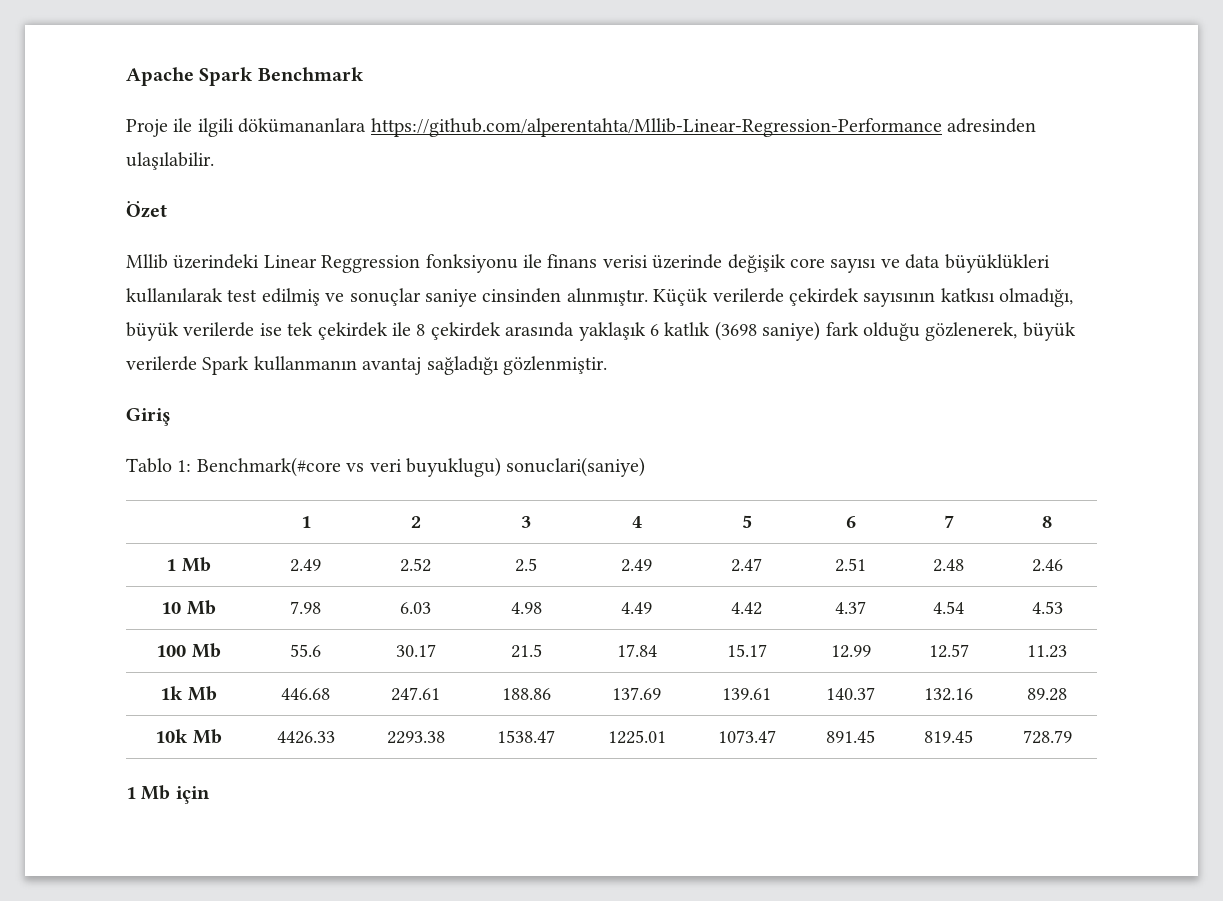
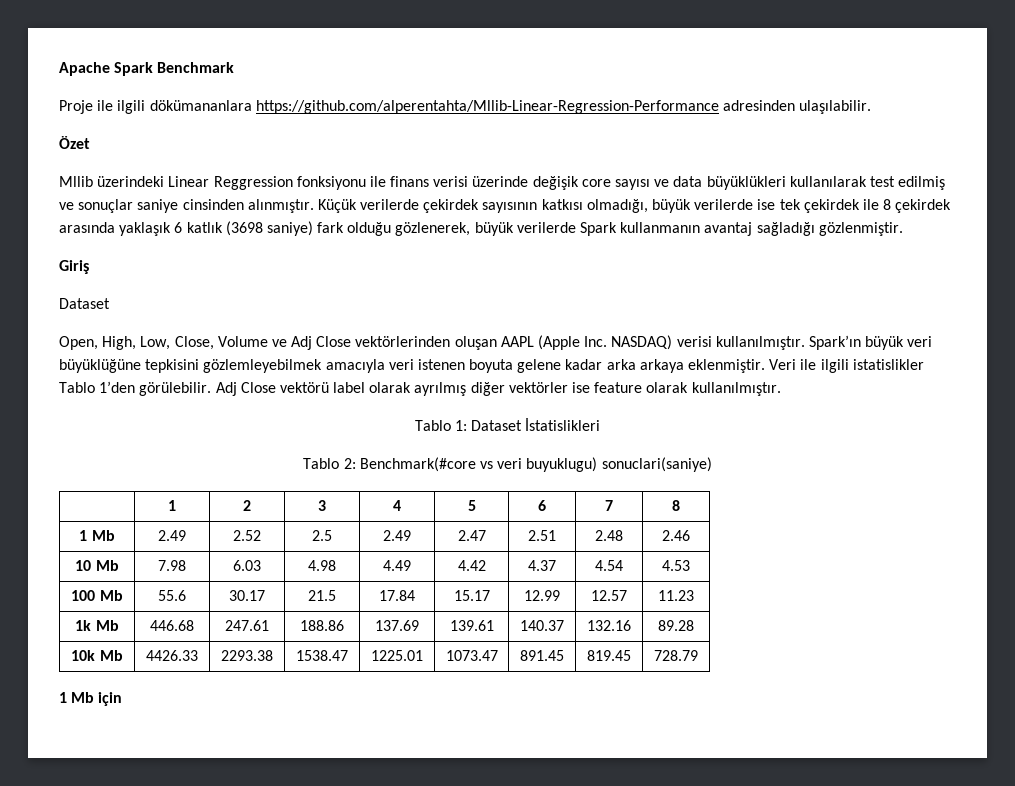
[126,458,192,473] Tablo 1: -> [59,298,110,309] [59,335,933,350] [59,359,924,373] [59,381,781,396] [414,418,601,431] [303,458,356,469] Dataset // Open, High, Low, Close, Volume ve Adj Close vektörlerinden oluşan AAPL (Apple Inc. NASDAQ) verisi kullanılmıştır. Spark’ın büyük veri büyüklüğüne tepkisini gözlemleyebilmek amacıyla veri istenen boyuta gelene kadar arka arkaya eklenmiştir. Veri ile ilgili istatislikler Tablo 1’den görülebilir. Adj Close vektörü label olarak ayrılmış diğer vektörler ise feature olarak kullanılmıştır. // Tablo 1: Dataset İstatislikleri // Tablo 2:

